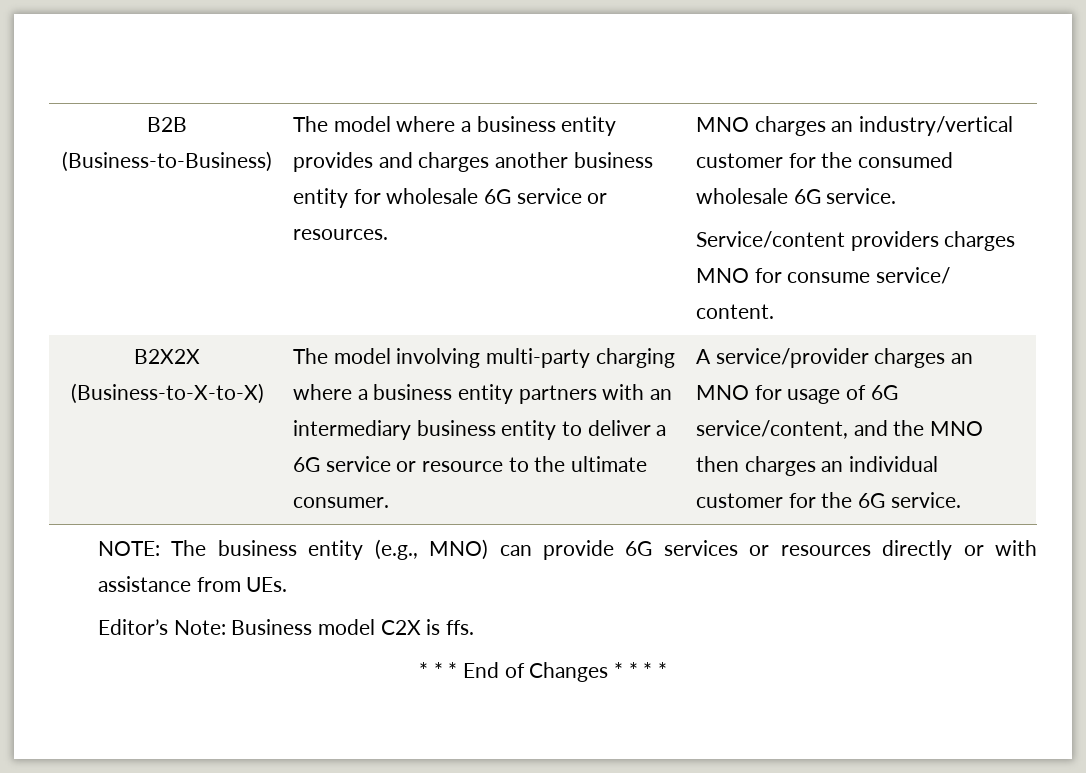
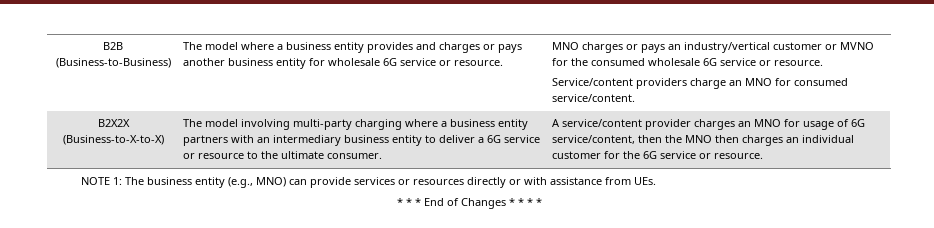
(490, 162) none -> [482,44,522,53] or pays
[292,229,388,240] resources. -> [453,60,503,66] resource.
(826, 126) none -> [625,44,665,53] or pays
(783, 160) none -> [824,42,874,50] or MVNO
[826,188,897,204] service. -> [719,58,823,66] service or resource.
[944,231,1016,251] [695,267,950,284] [695,304,774,319] charges MNO for consume service/ content. -> [689,78,848,89] [551,94,635,102] charge an MNO for consumed service/content.
[715,348,869,368] service/provider -> [561,119,691,130] service/content provider
[853,420,888,436] and -> [637,135,662,143] then
[890,492,961,508] [97,541,160,556] service. // NOTE: -> [659,151,763,159] [81,177,123,185] service or resource. // NOTE 1:
[625,541,653,556] 6G -> (352, 182) none
[97,619,474,635] // Editor’s Note: Business model C2X is ffs. -> (657, 181) none

